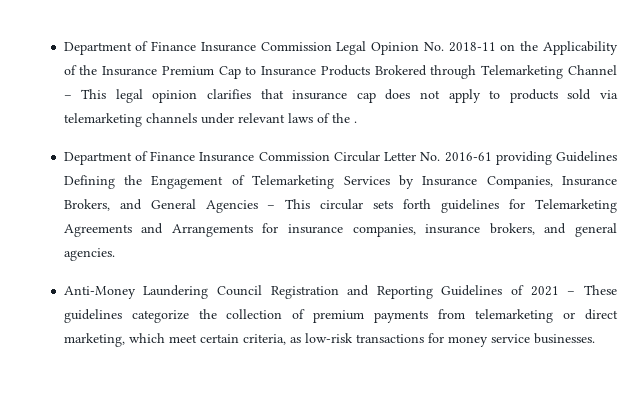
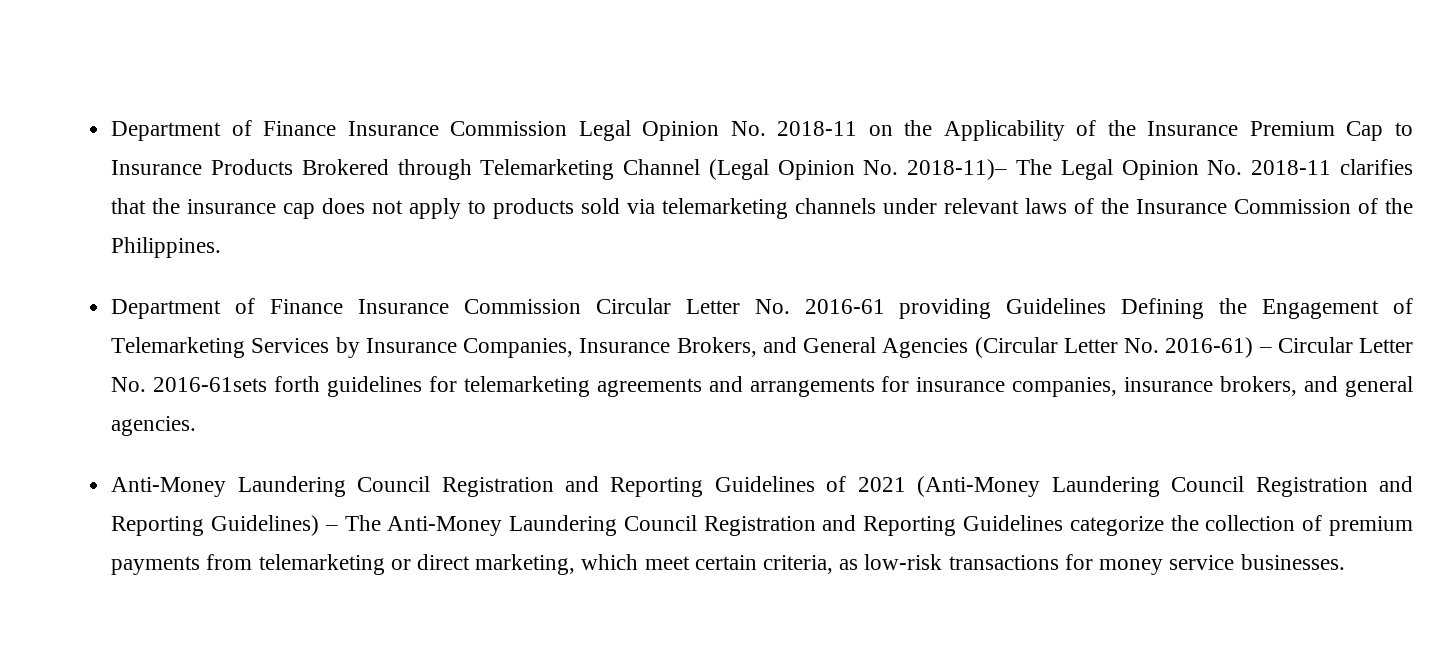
[63,89,198,103] – This legal opinion -> [708,159,1332,180] (Legal Opinion No. 2018-11)– The Legal Opinion No. 2018-11
(284, 94) none -> [152,198,181,214] the
[353,121,357,123] . -> [1136,198,1414,214] [111,237,222,258] Insurance Commission of the Philippines.
[267,199,617,213] [63,223,253,237] – This circular sets forth guidelines for Telemarketing Agreements and Arrangements -> [974,337,1413,358] [111,376,875,397] (Circular Letter No. 2016-61) – Circular Letter No. 2016-61sets forth guidelines for telemarketing agreements and arrangements
[567,285,617,295] [63,309,122,323] – These guidelines -> [917,476,1413,497] [111,515,1064,536] (Anti-Money Laundering Council Registration and Reporting Guidelines) – The Anti-Money Laundering Council Registration and Reporting Guidelines

